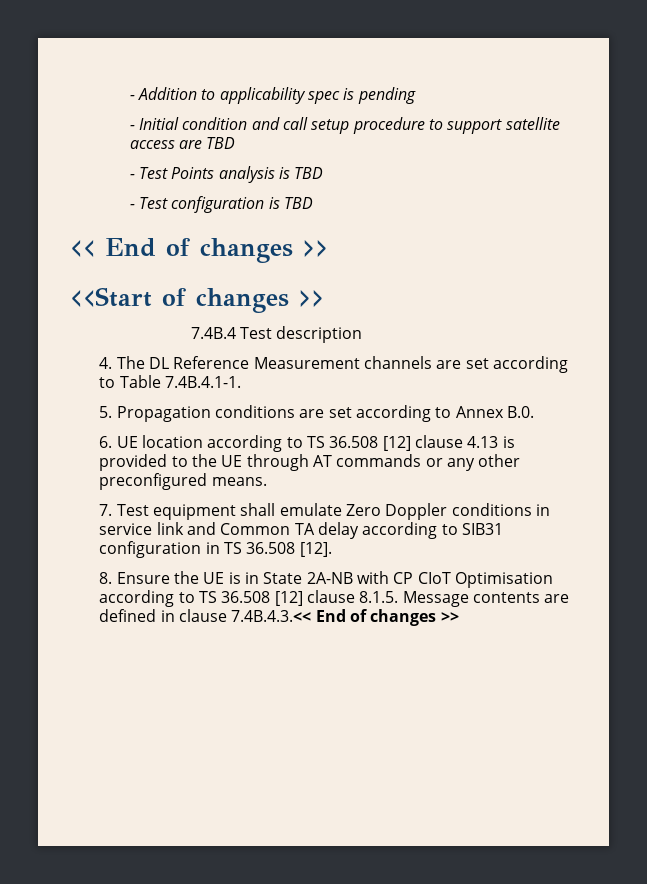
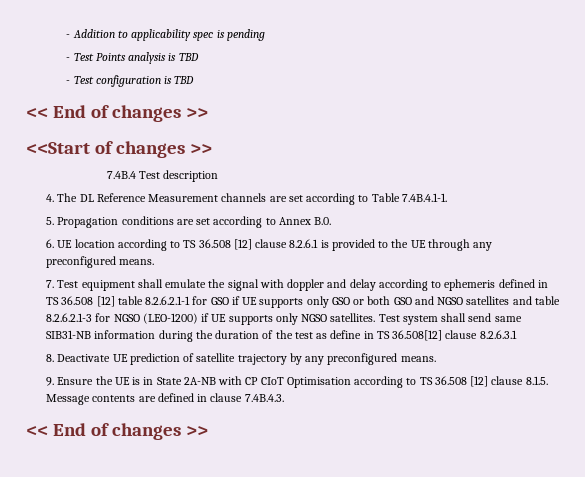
[129,117,560,134] [129,137,236,149] // - Initial condition and call setup procedure to support satellite access are TBD -> (265, 35) none
[467,436,499,448] 4.13 -> [289,239,319,248] 8.2.6.1
[312,454,521,471] AT commands or any other -> [473,242,493,251] any
[345,503,550,520] [99,522,315,535] Zero Doppler conditions in service link and Common TA -> [208,279,347,291] the signal with doppler and
[461,523,503,535] [99,541,202,558] SIB31 configuration -> [444,279,535,291] ephemeris defined
[299,542,332,557] [99,572,113,584] [12]. // 8. -> [96,296,560,308] [46,313,522,325] [46,330,517,342] [46,353,436,365] [46,377,55,386] [12] table 8.2.6.2.1-1 for GSO if UE supports only GSO or both GSO and NGSO satellites and table 8.2.6.2.1-3 for NGSO (LEO-1200) if UE supports only NGSO satellites. Test system shall send same SIB31-NB information during the duration of the test as define in TS 36.508[12] clause 8.2.6.3.1 // 8. Deactivate UE prediction of satellite trajectory by any preconfigured means. // 9.
[231,610,312,622] 7.4B.4.3.<< -> [244,394,284,402] [26,426,48,436] 7.4B.4.3. // <<

